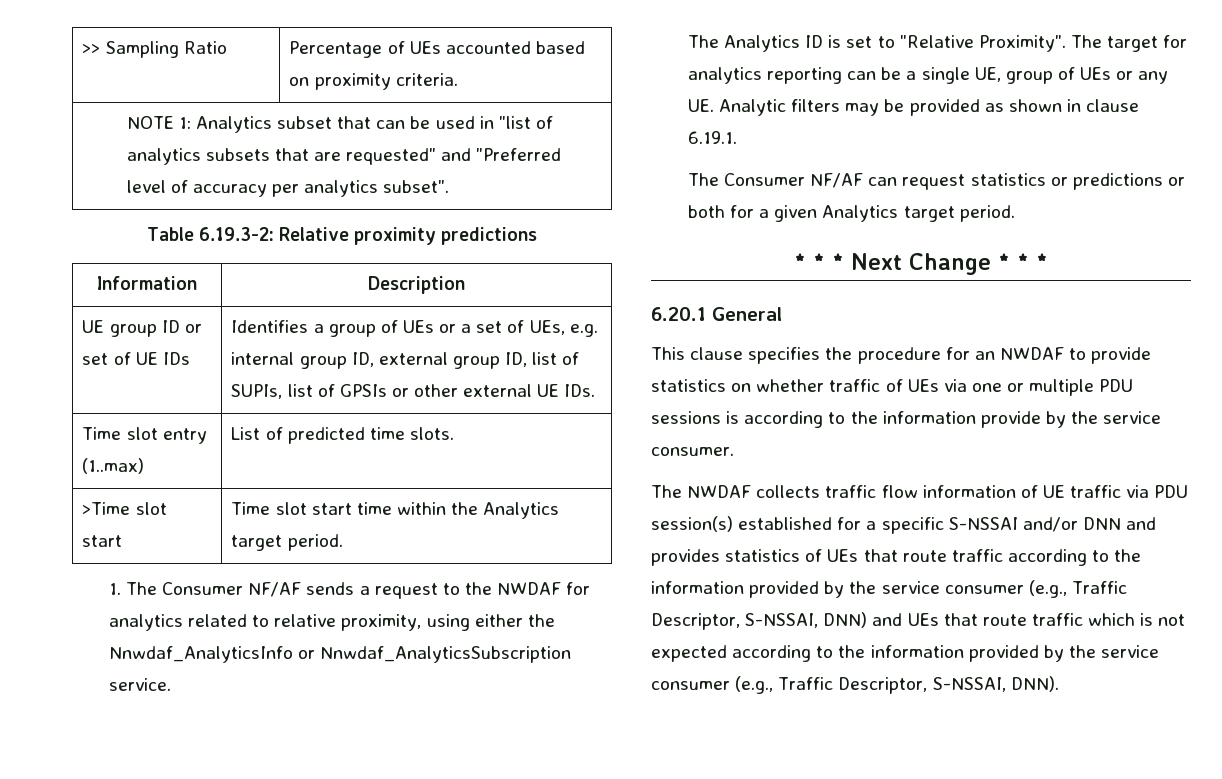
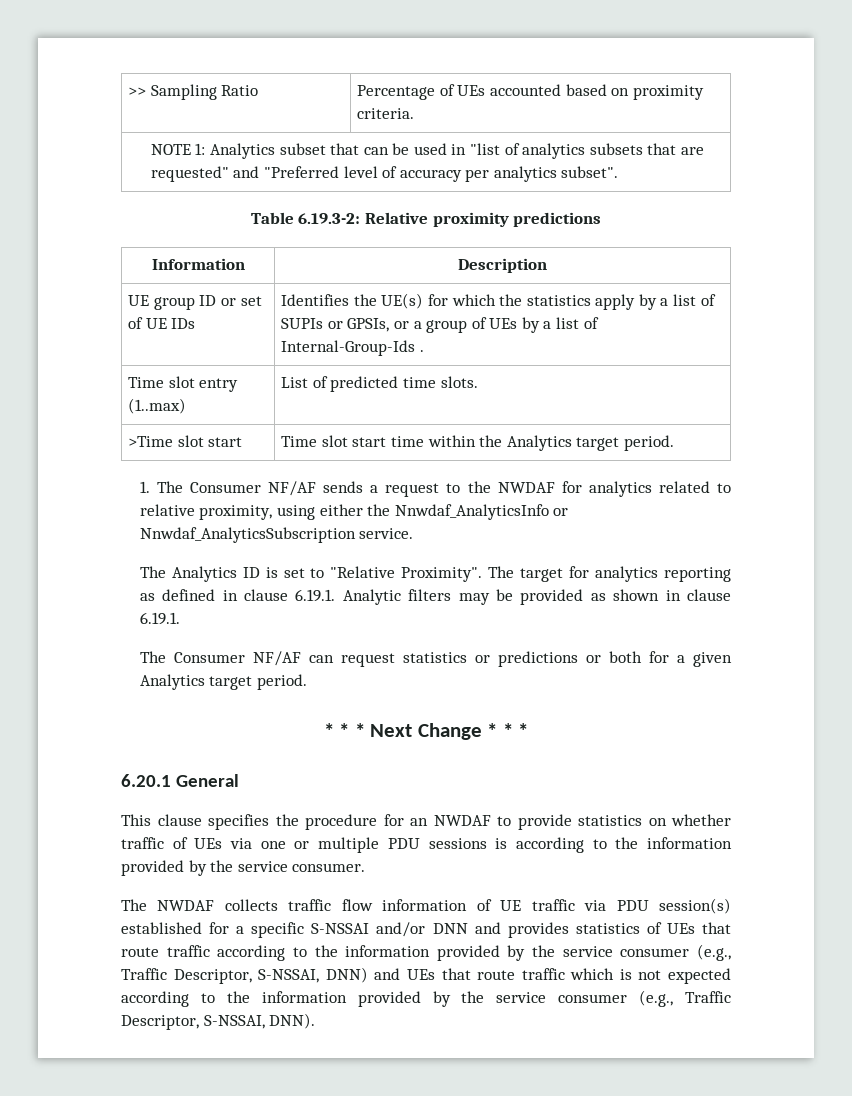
[313,320,598,337] [231,352,580,369] [231,384,596,399] a group of UEs or a set of UEs, e.g. internal group ID, external group ID, list of SUPIs, list of GPSIs or other external UE IDs. -> [353,293,716,310] [281,317,599,333] [281,340,424,356] the UE(s) for which the statistics apply by a list of SUPIs or GPSIs, or a group of UEs by a list of Internal-Group-Ids .
[847,67,1169,84] [687,99,714,112] can be a single UE, group of UEs or any UE. -> [139,589,336,602] as defined in clause 6.19.1.
[980,411,1041,428] provide -> [121,860,184,876] provided

